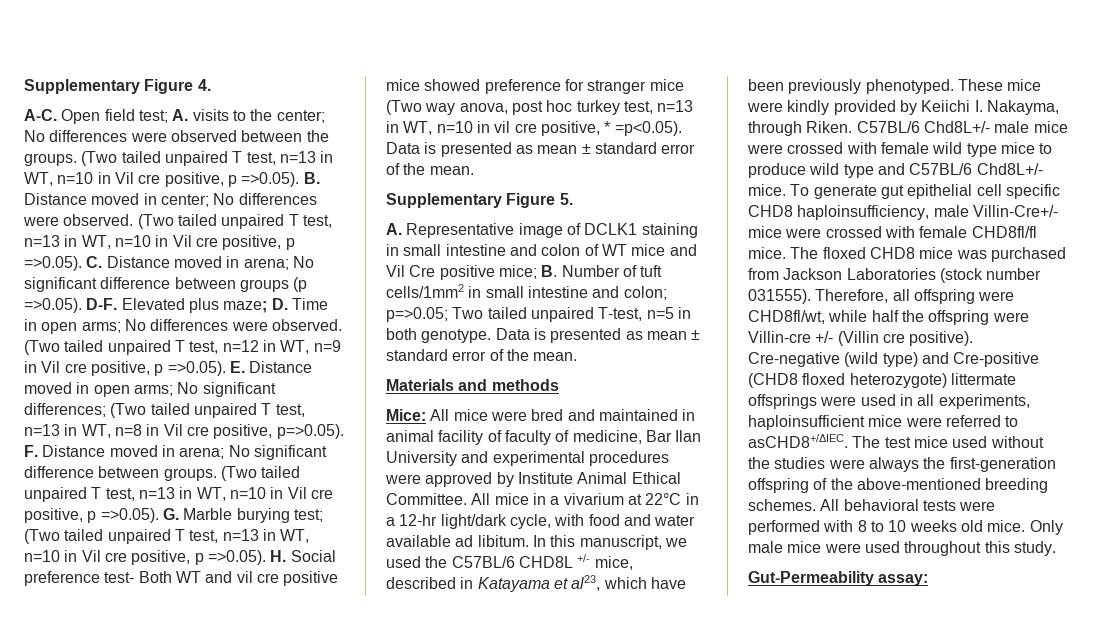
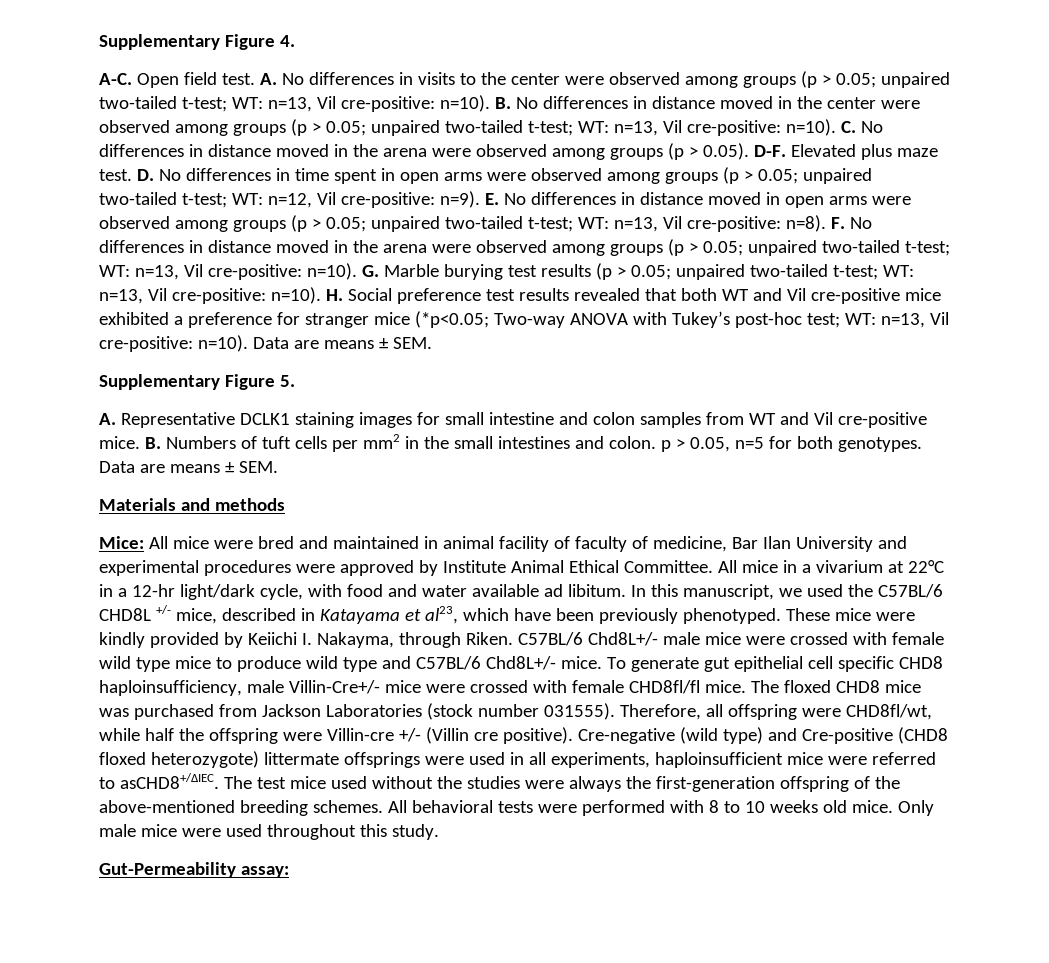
[138,109,325,123] [24,130,329,142] [24,151,334,166] [24,172,320,187] [24,193,317,207] [23,214,332,229] [24,235,295,250] [24,256,314,271] [24,277,308,292] [24,298,328,313] [24,319,342,334] [24,340,341,355] [24,361,313,376] [24,382,276,397] [24,403,305,418] [24,424,344,439] [24,445,327,460] [24,466,301,481] [24,487,333,502] [24,508,323,523] [24,529,310,544] [24,550,336,565] [24,571,339,586] [386,79,684,94] [386,100,694,115] [386,121,682,136] [386,142,696,157] [386,163,474,175] test; A. visits to the center; No differences were observed between the groups. (Two tailed unpaired T test, n=13 in WT, n=10 in Vil cre positive, p =>0.05). B. Distance moved in center; No differences were observed. (Two tailed unpaired T test, n=13 in WT, n=10 in Vil cre positive, p =>0.05). C. Distance moved in arena; No significant difference between groups (p =>0.05). D-F. Elevated plus maze; D. Time in open arms; No differences were observed. (Two tailed unpaired T test, n=12 in WT, n=9 in Vil cre positive, p =>0.05). E. Distance moved in open arms; No significant differences; (Two tailed unpaired T test, n=13 in WT, n=8 in Vil cre positive, p=>0.05). F. Distance moved in arena; No significant difference between groups. (Two tailed unpaired T test, n=13 in WT, n=10 in Vil cre positive, p =>0.05). G. Marble burying test; (Two tailed unpaired T test, n=13 in WT, n=10 in Vil cre positive, p =>0.05). H. Social preference test- Both WT and vil cre positive mice showed preference for stranger mice (Two way anova, post hoc turkey test, n=13 in WT, n=10 in vil cre positive, * =p<0.05). Data is presented as mean ± standard error of the mean. -> [221,71,950,88] [99,95,920,112] [99,119,883,136] [99,143,938,160] [99,167,872,184] [99,191,911,208] [99,215,872,232] [99,239,950,256] [99,263,914,280] [99,287,941,304] [99,311,949,328] [99,335,432,352] test. A. No differences in visits to the center were observed among groups (p > 0.05; unpaired two-tailed t-test; WT: n=13, Vil cre-positive: n=10). B. No differences in distance moved in the center were observed among groups (p > 0.05; unpaired two-tailed t-test; WT: n=13, Vil cre-positive: n=10). C. No differences in distance moved in the arena were observed among groups (p > 0.05). D-F. Elevated plus maze test. D. No differences in time spent in open arms were observed among groups (p > 0.05; unpaired two-tailed t-test; WT: n=12, Vil cre-positive: n=9). E. No differences in distance moved in open arms were observed among groups (p > 0.05; unpaired two-tailed t-test; WT: n=13, Vil cre-positive: n=8). F. No differences in distance moved in the arena were observed among groups (p > 0.05; unpaired two-tailed t-test; WT: n=13, Vil cre-positive: n=10). G. Marble burying test results (p > 0.05; unpaired two-tailed t-test; WT: n=13, Vil cre-positive: n=10). H. Social preference test results revealed that both WT and Vil cre-positive mice exhibited a preference for stranger mice (*p<0.05; Two-way ANOVA with Tukey’s post-hoc test; WT: n=13, Vil cre-positive: n=10). Data are means ± SEM.
[518,223,698,238] [386,244,697,256] [386,265,663,280] [386,284,667,300] [386,307,691,322] [386,328,701,343] [386,349,578,361] image of DCLK1 staining in small intestine and colon of WT mice and Vil Cre positive mice; B. Number of tuft cells/1mm2 in small intestine and colon; p=>0.05; Two tailed unpaired T-test, n=5 in both genotype. Data is presented as mean ± standard error of the mean. -> [239,412,927,428] [99,434,922,452] [99,461,278,473] DCLK1 staining images for small intestine and colon samples from WT and Vil cre-positive mice. B. Numbers of tuft cells per mm2 in the small intestines and colon. p > 0.05, n=5 for both genotypes. Data are means ± SEM.

